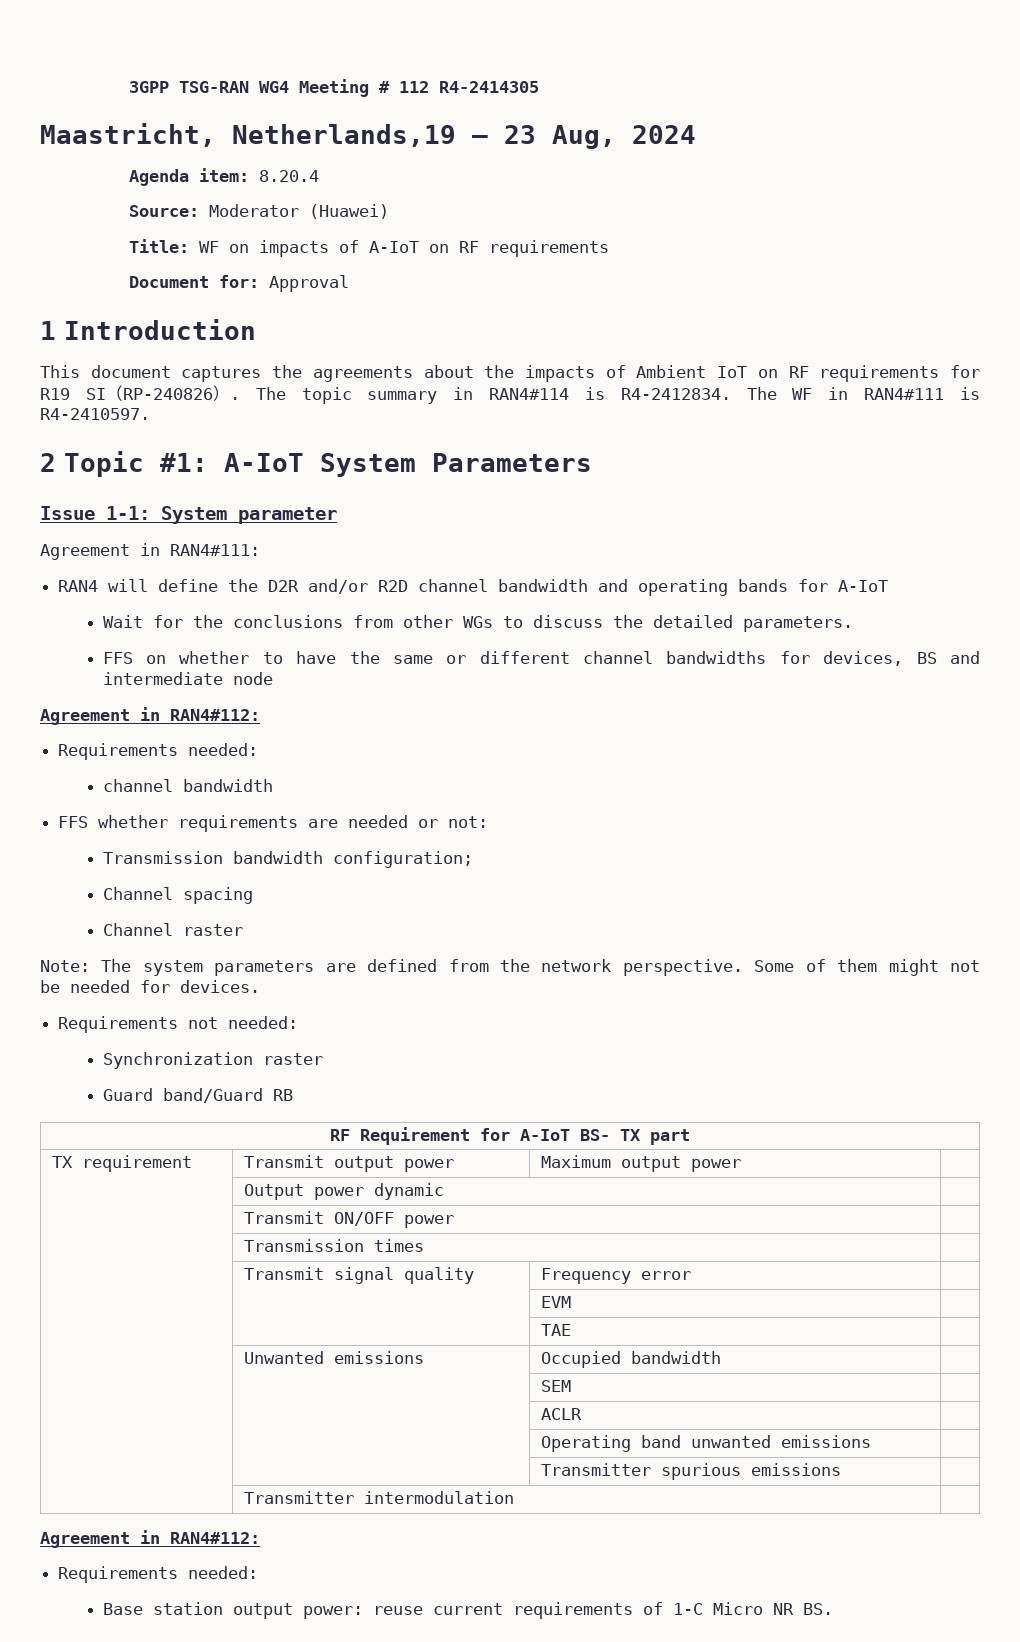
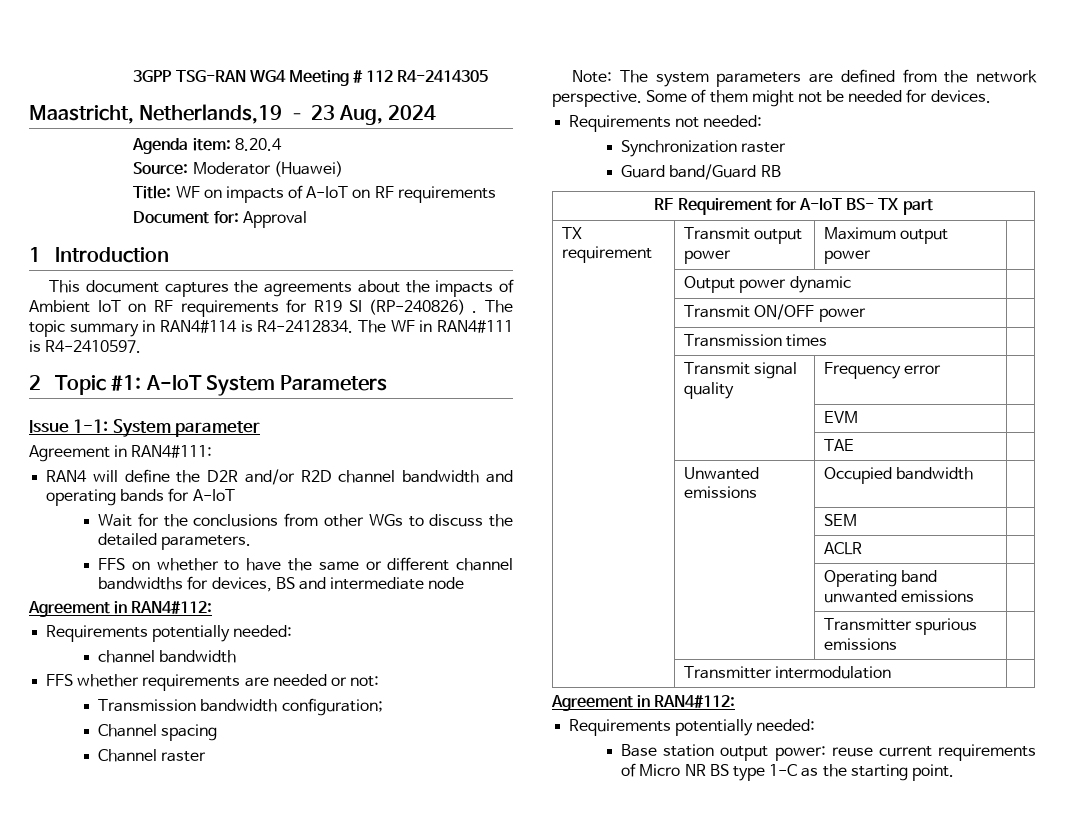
(179, 751) none -> [152,625,231,642] potentially
(179, 1574) none -> [675,719,754,736] potentially
[672,1603,703,1615] 1-C -> (637, 770) none
[802,1603,833,1615] BS. -> [709,764,954,781] BS type 1-C as the starting point.

